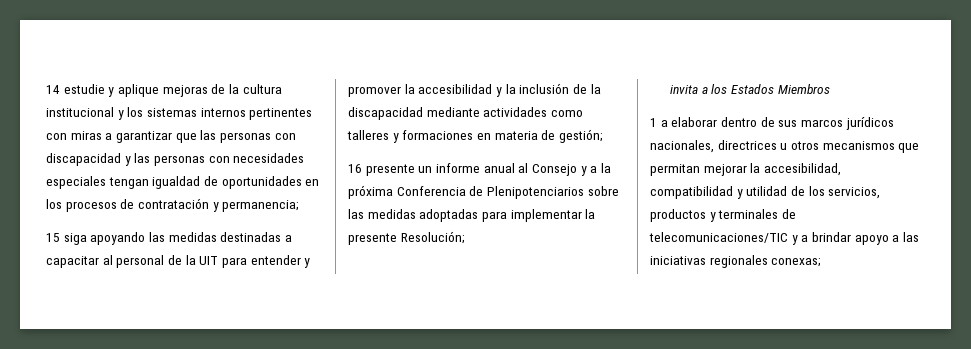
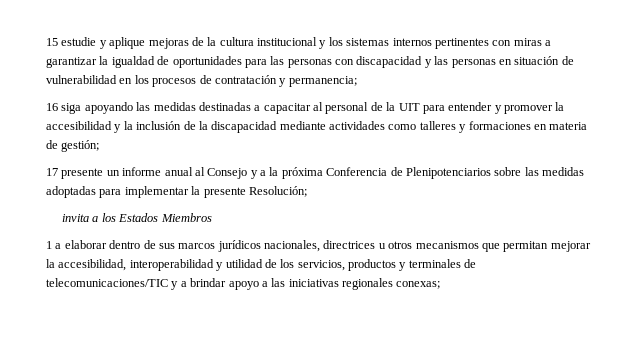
[46,85,60,94] 14 -> [46,38,58,46] 15
[175,133,197,143] que -> [99,56,267,68] la igualdad de oportunidades para
[208,153,305,163] [46,176,302,189] con necesidades especiales tengan igualdad de oportunidades -> [498,56,574,65] [46,75,117,84] en situación de vulnerabilidad
[46,233,60,242] 15 -> [46,103,58,111] 16
[348,164,362,173] 16 -> [46,168,58,176] 17
[650,186,733,199] compatibilidad -> [129,259,214,271] interoperabilidad

